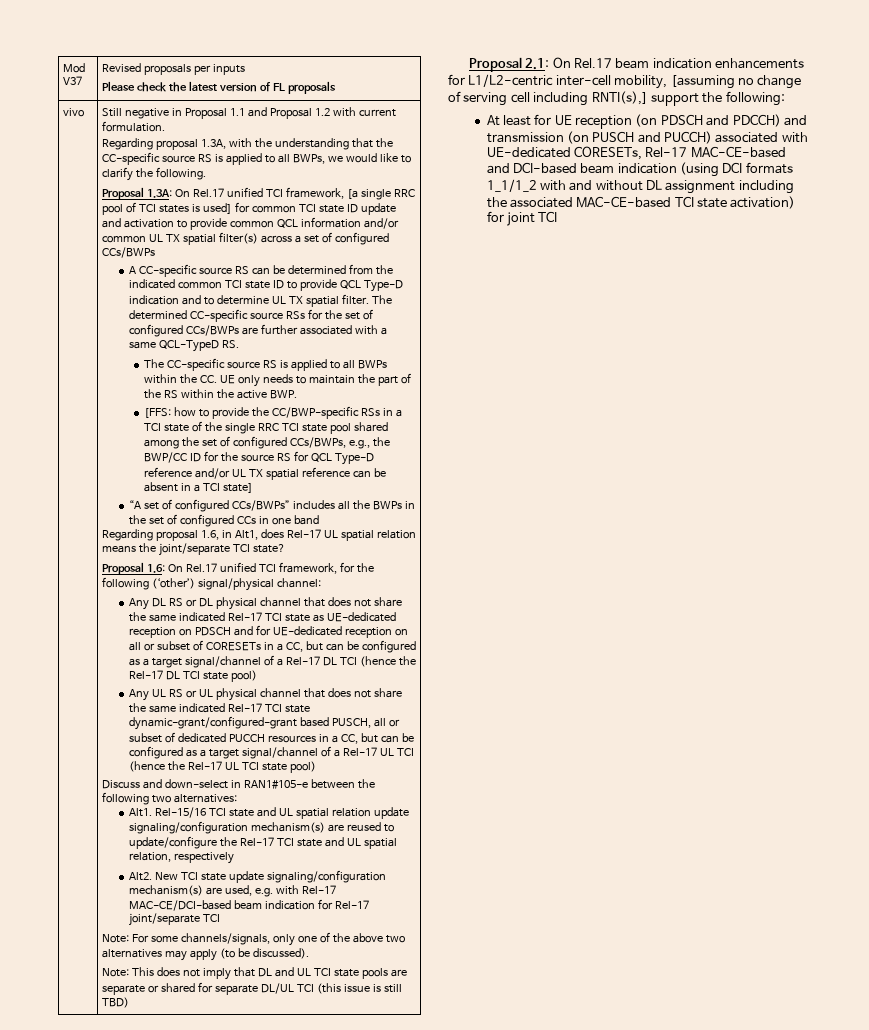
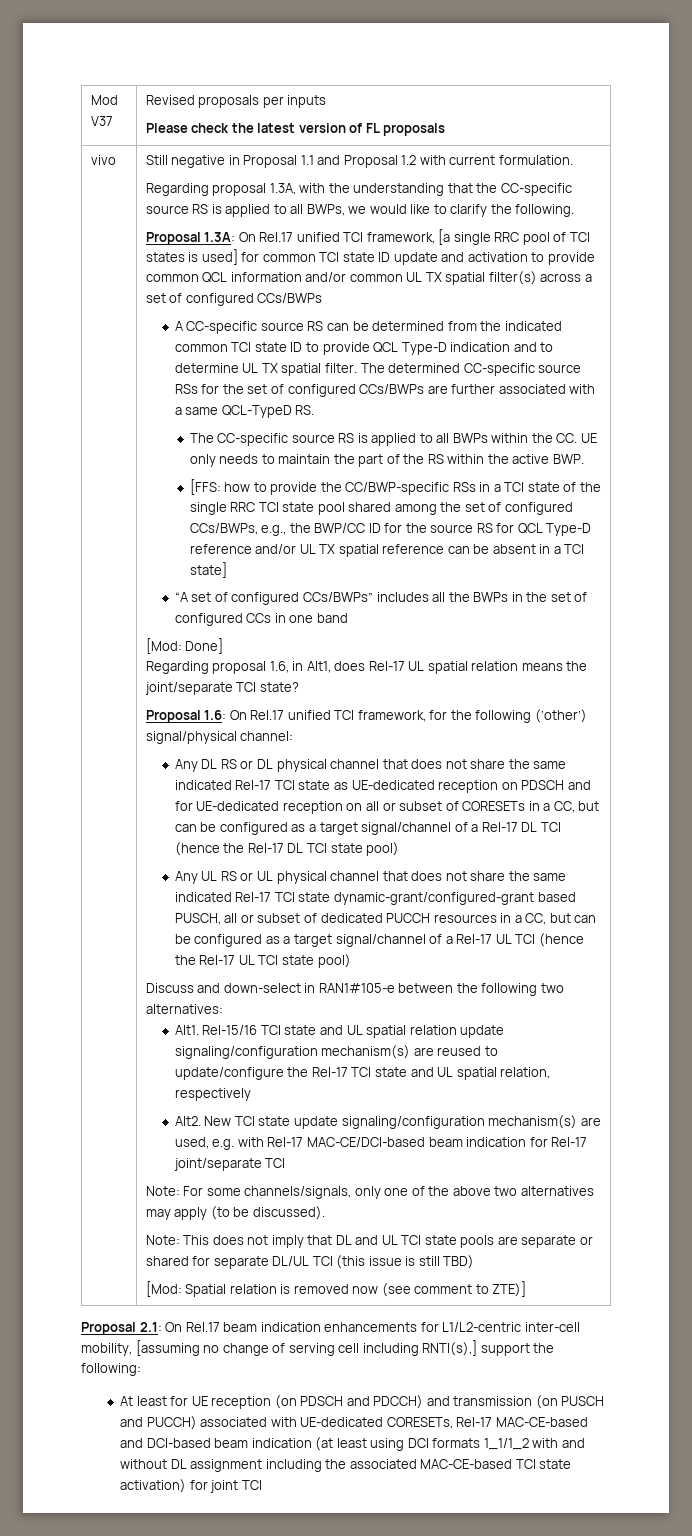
(319, 520) none -> [145,638,224,654] // [Mod: Done]
(130, 1002) none -> [145,1281,527,1297] // [Mod: Spatial relation is removed now (see comment to ZTE)]
[680,162,720,177] (using -> [315,1437,405,1451] (at least using

